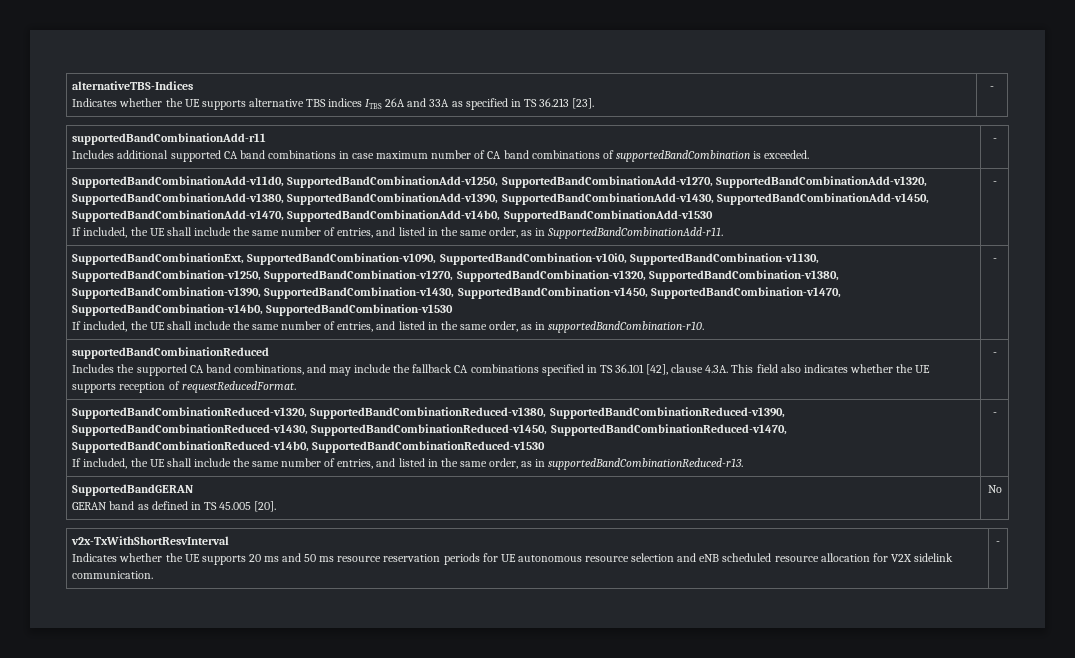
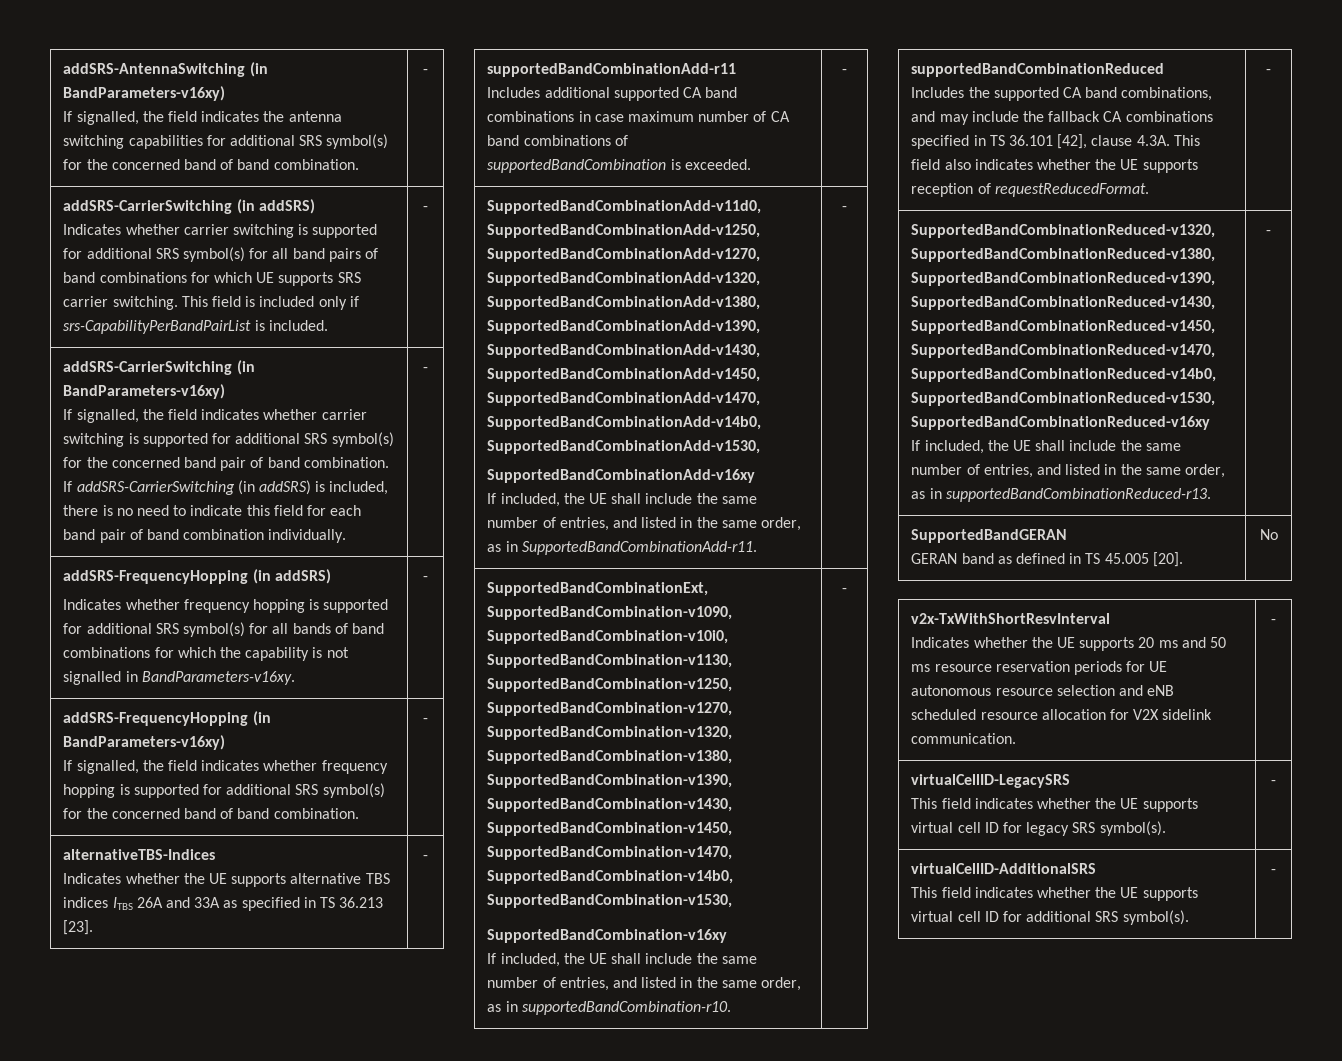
(72, 85) none -> [63,62,268,77] [63,86,226,101] [63,111,342,125] [63,134,389,149] [63,159,359,170] [423,69,428,74] [63,199,315,214] [63,224,378,238] [63,247,378,262] [63,272,361,286] [63,296,359,310] [63,320,328,334] [423,206,428,211] [63,360,255,375] [63,384,226,399] [63,409,367,423] [63,432,394,447] [63,457,389,471] [63,480,389,495] [63,505,362,516] [63,529,347,543] [423,367,428,372] [63,569,331,584] [63,599,389,613] [63,622,384,637] [63,647,349,661] [63,671,295,685] [423,576,428,581] [63,711,271,726] [63,735,226,750] [63,760,388,774] [63,783,385,798] [63,808,359,819] [423,718,428,723] addSRS-AntennaSwitching (in BandParameters-v16xy) // If signalled, the field indicates the antenna switching capabilities for additional SRS symbol(s) for the concerned band of band combination. | - // addSRS-CarrierSwitching (in addSRS) // Indicates whether carrier switching is supported for additional SRS symbol(s) for all band pairs of band combinations for which UE supports SRS carrier switching. This field is included only if srs-CapabilityPerBandPairList is included. | - // addSRS-CarrierSwitching (in BandParameters-v16xy) // If signalled, the field indicates whether carrier switching is supported for additional SRS symbol(s) for the concerned band pair of band combination. If addSRS-CarrierSwitching (in addSRS) is included, there is no need to indicate this field for each band pair of band combination individually. | - // addSRS-FrequencyHopping (in addSRS) // Indicates whether frequency hopping is supported for additional SRS symbol(s) for all bands of band combinations for which the capability is not signalled in BandParameters-v16xy. | - // addSRS-FrequencyHopping (in BandParameters-v16xy) // If signalled, the field indicates whether frequency hopping is supported for additional SRS symbol(s) for the concerned band of band combination. | - //
[503,210,713,222] SupportedBandCombinationAdd-v1530 -> [487,440,761,454] [487,469,756,483] SupportedBandCombinationAdd-v1530, // SupportedBandCombinationAdd-v16xy
[266,304,454,316] SupportedBandCombination-v1530 -> [487,894,733,908] [487,929,728,943] SupportedBandCombination-v1530, // SupportedBandCombination-v16xy
[312,441,546,453] SupportedBandCombinationReduced-v1530 -> [911,392,1216,406] [911,416,1211,430] SupportedBandCombinationReduced-v1530, SupportedBandCombinationReduced-v16xy
(1000, 543) none -> [911,774,1071,788] [911,798,1198,812] [911,821,1166,836] [1271,780,1276,785] [911,863,1097,874] [911,887,1198,901] [911,910,1189,925] [1271,869,1276,874] // virtualCellID-LegacySRS // This field indicates whether the UE supports virtual cell ID for legacy SRS symbol(s). | - // virtualCellID-AdditionalSRS // This field indicates whether the UE supports virtual cell ID for additional SRS symbol(s). | -

